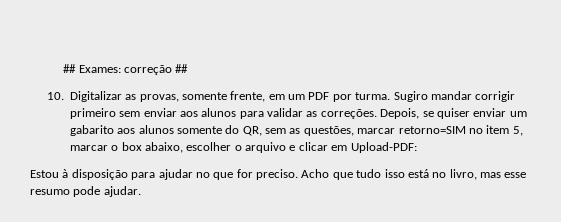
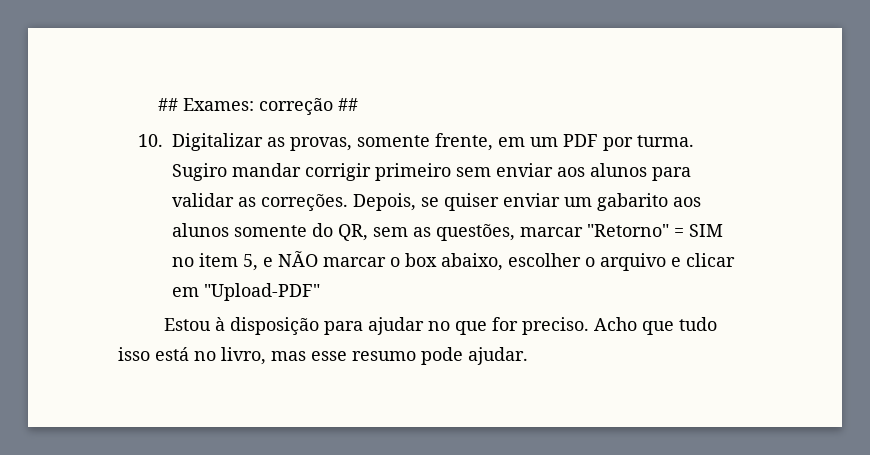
[398,126,466,134] retorno=SIM -> [587,224,724,237] "Retorno" = SIM
(523, 131) none -> [263,251,319,267] e NÃO
[350,142,417,153] Upload-PDF: -> [204,283,321,301] "Upload-PDF"

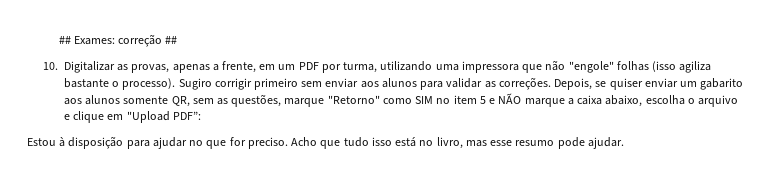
[357,135,431,147] somente -> [172,64,219,73] apenas a
[637,135,695,147] [172,163,302,181] turma. Sugiro mandar -> [343,60,712,73] [63,78,212,90] turma, utilizando uma impressora que não "engole" folhas (isso agiliza bastante o processo). Sugiro
[312,223,334,237] do -> (169, 100) none
[520,224,685,237] marcar "Retorno" = -> [284,95,412,107] marque "Retorno" como
[243,254,259,271] 5, -> [479,96,486,104] 5
[323,253,736,271] [172,283,321,301] marcar o box abaixo, escolher o arquivo e clicar em "Upload-PDF" -> [524,95,739,107] [63,111,201,123] marque a caixa abaixo, escolha o arquivo e clique em "Upload PDF”:

